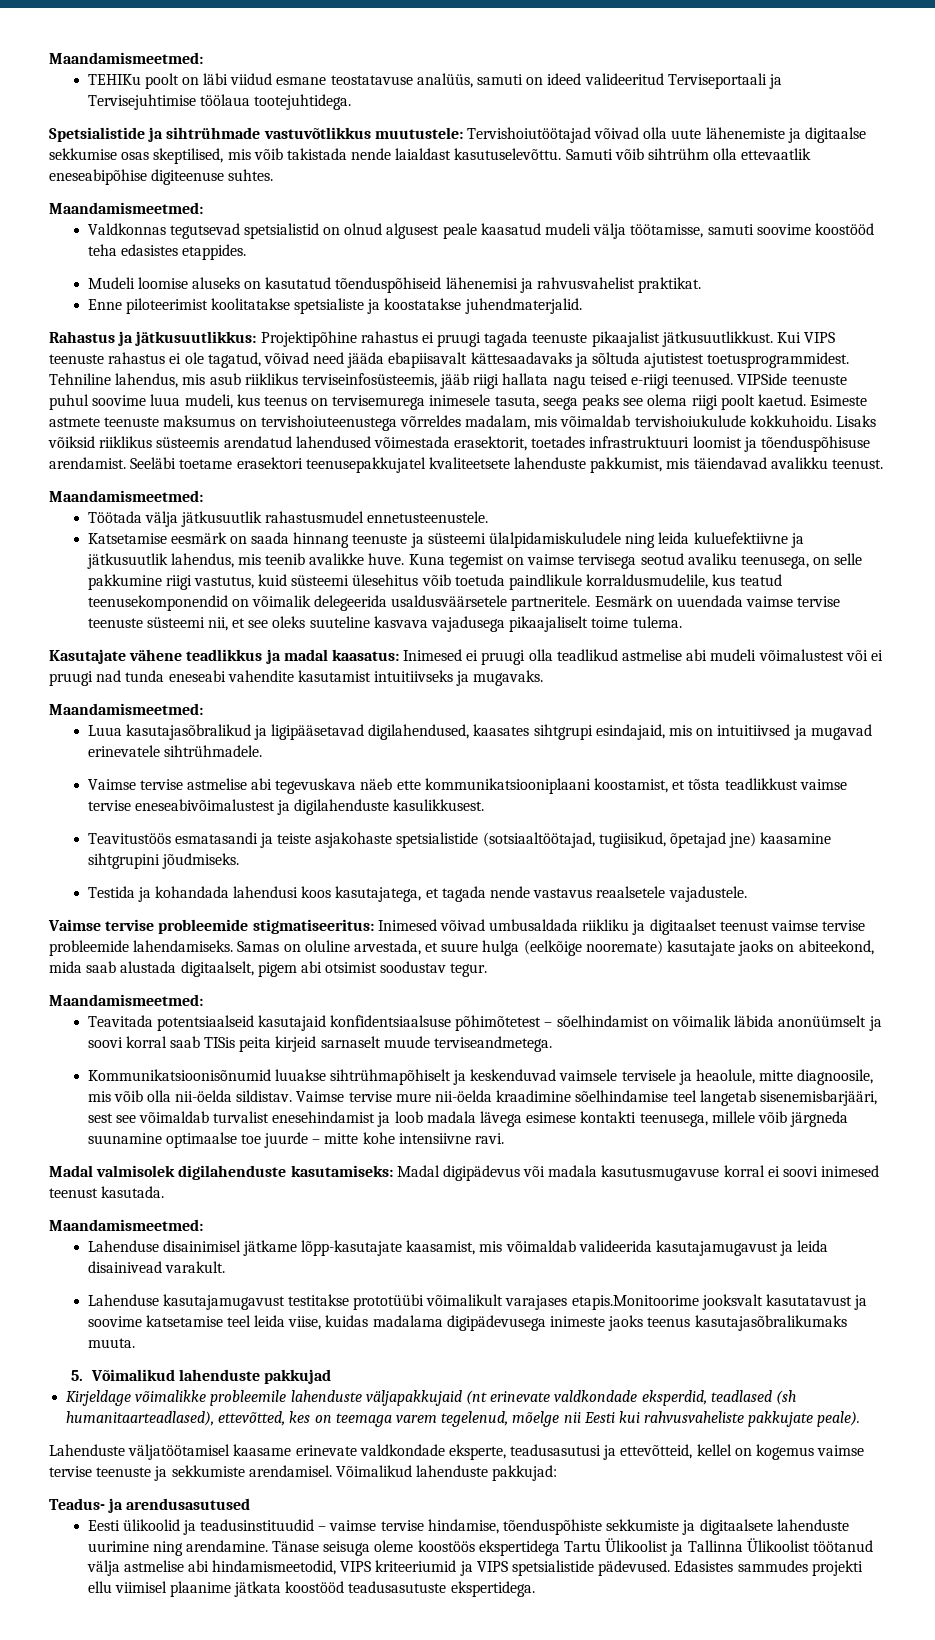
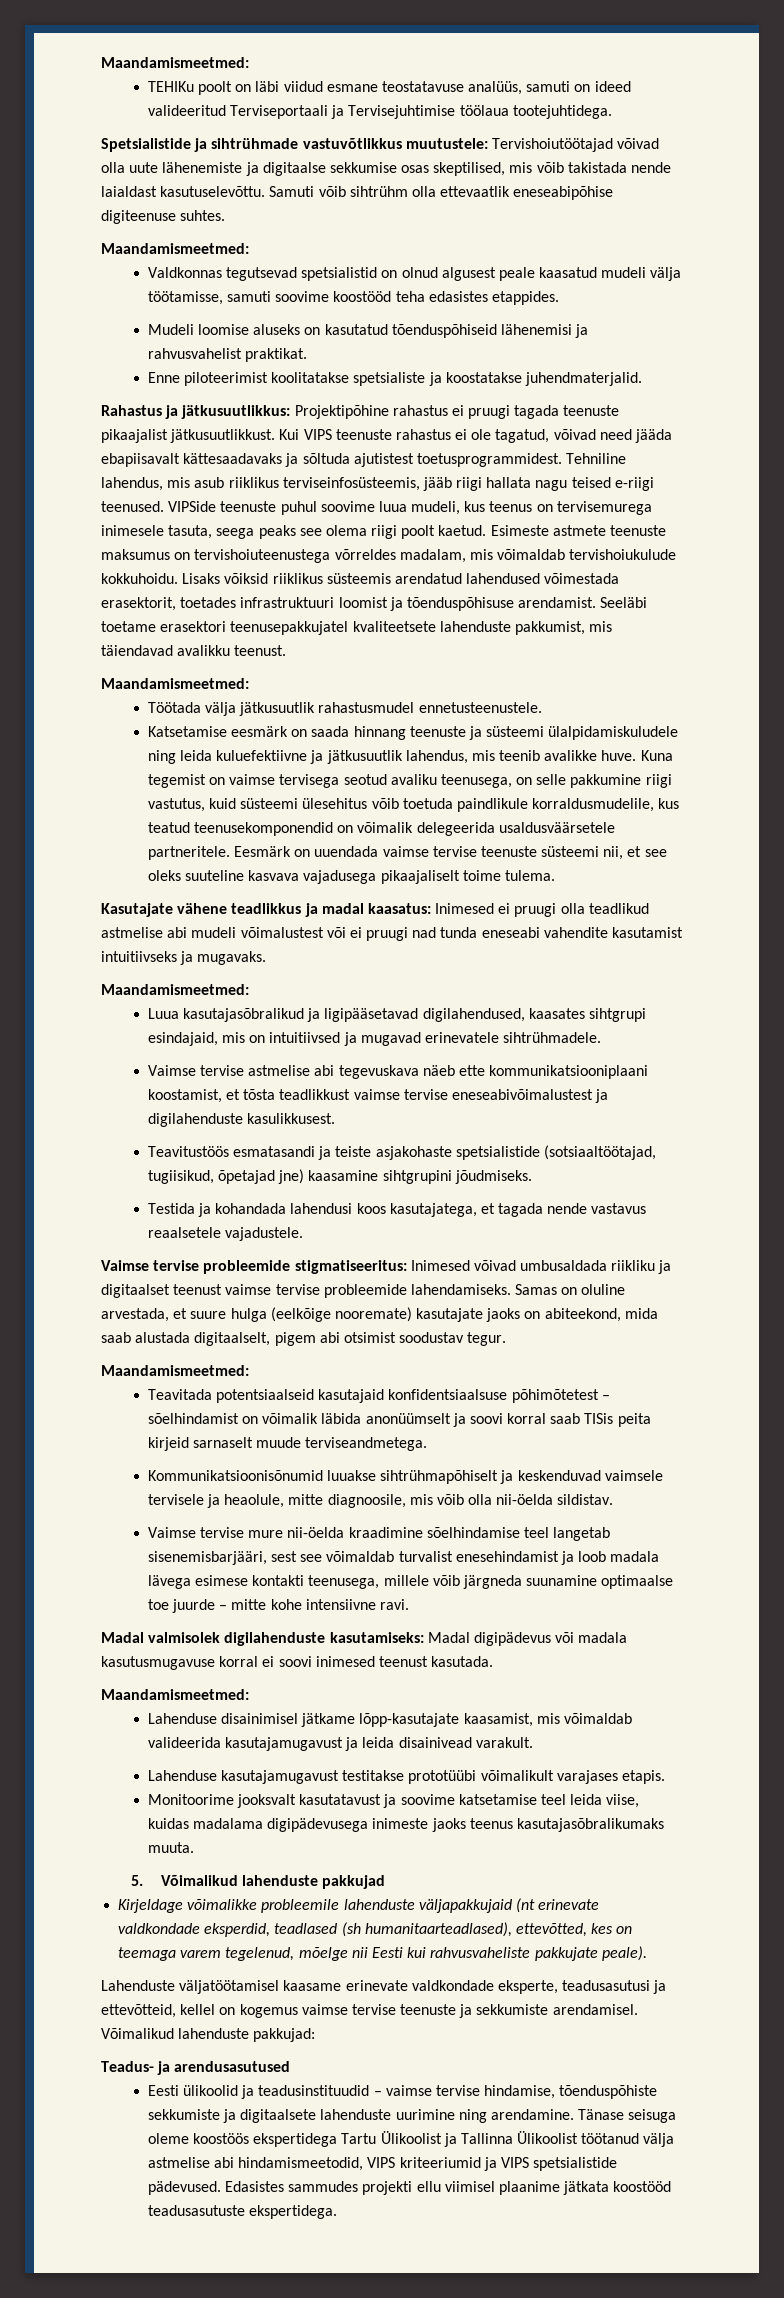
(293, 1096) none -> (614, 1499) //
[571,1295,699,1310] etapis.Monitoorime -> [621,1770,665,1784] [147,1794,234,1805] etapis. // Monitoorime

